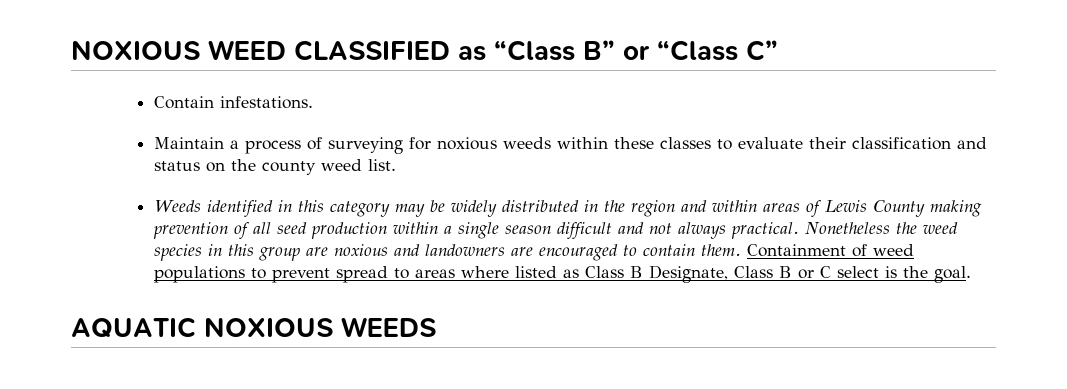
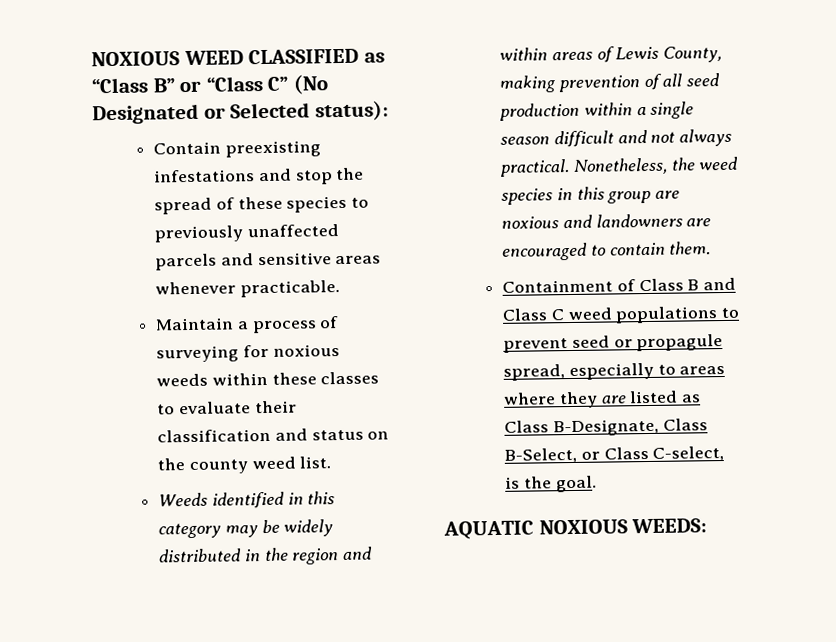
[153,96,313,109] // Contain infestations. -> [292,74,329,95] [92,100,389,125] [153,140,321,158] [154,167,365,185] [154,195,370,215] [154,224,339,243] [155,252,382,271] [155,280,340,298] (No Designated or Selected status): // Contain preexisting infestations and stop the spread of these species to previously unaffected parcels and sensitive areas whenever practicable.
[872,200,925,217] County -> [663,45,723,63] County,
[804,222,890,234] Nonetheless -> [572,157,668,175] Nonetheless,
(741, 250) none -> (712, 248) //
[872,244,914,256] [153,266,388,283] weed populations to prevent spread -> [638,277,737,292] [502,306,740,324] [503,334,724,353] [503,362,654,381] Class B and Class C weed populations to prevent seed or propagule spread, especially
(509, 272) none -> [558,391,627,409] they are
[629,265,879,283] B Designate, Class B or C select -> [552,418,708,437] [504,445,725,464] B-Designate, Class B-Select, or Class C-select,
[341,317,436,337] WEEDS -> [631,518,708,534] WEEDS:

